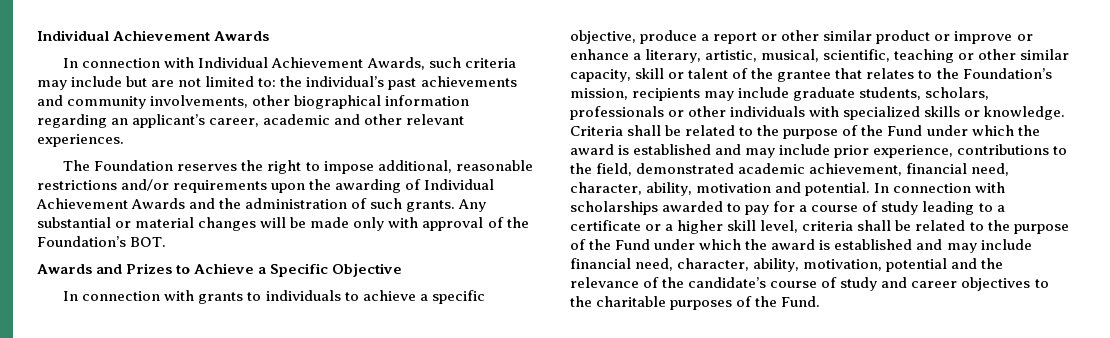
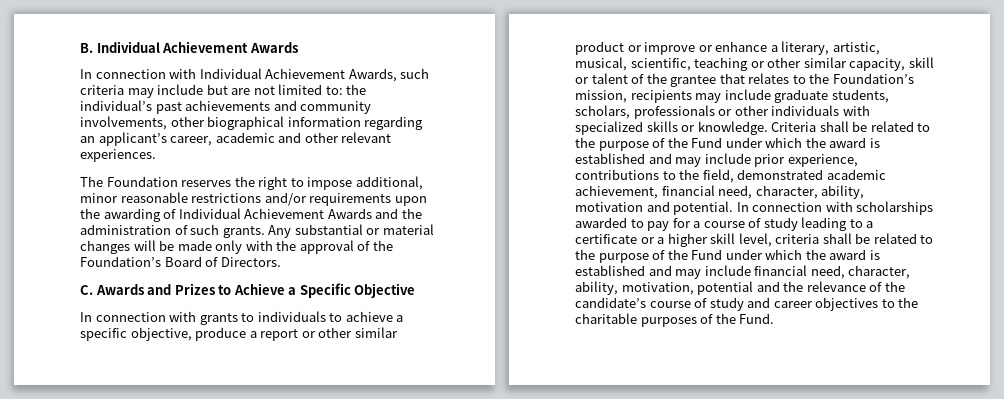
(37, 35) none -> [80,43,93,53] B.
(452, 166) none -> [80,193,118,203] minor
(419, 222) none -> [276,240,297,251] the
[130,237,167,247] BOT. // -> [164,256,281,267] [80,285,93,295] Board of Directors. // C.

